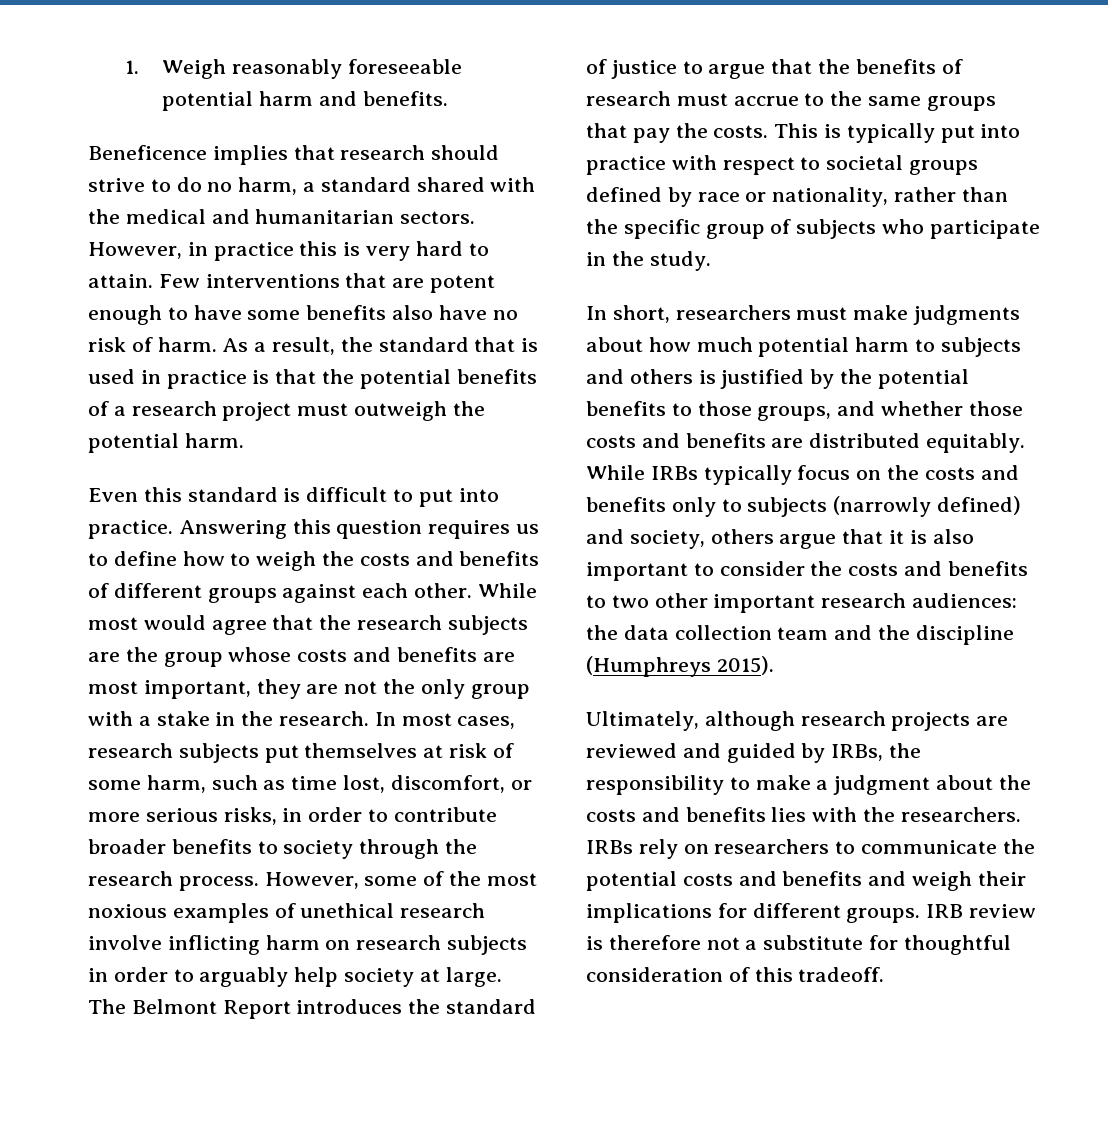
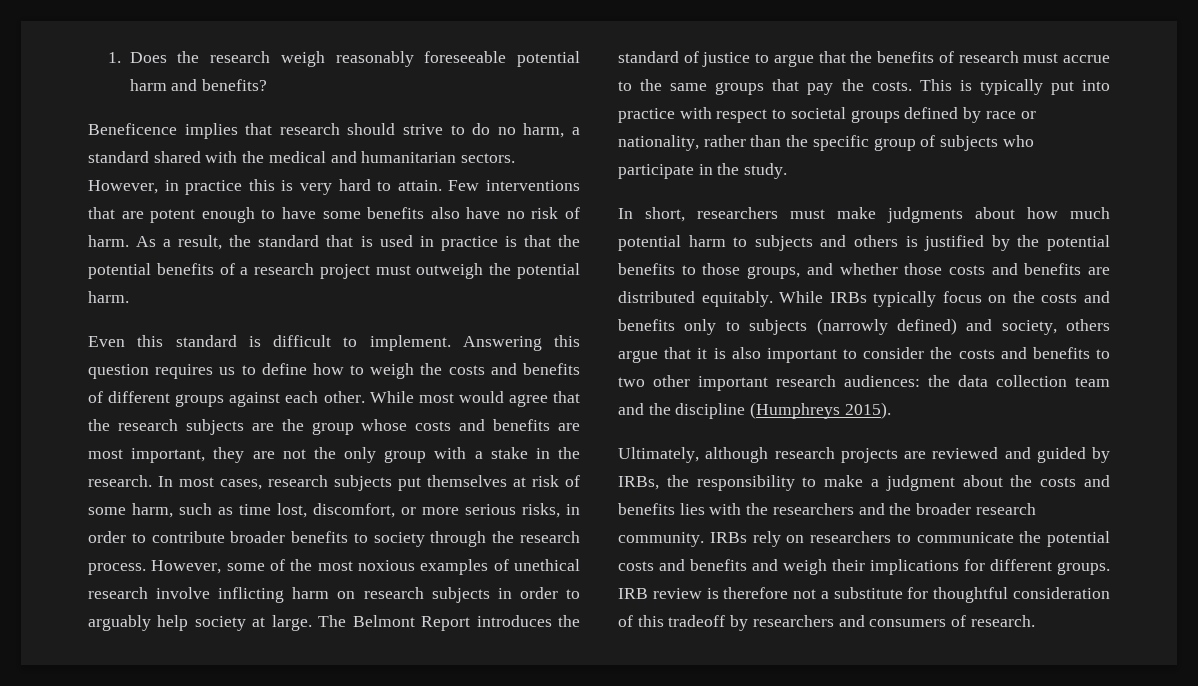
[162,59,227,79] Weigh -> [129,51,325,67] Does the research weigh
[362,91,448,106] benefits. -> [201,79,267,91] benefits?
[418,488,499,507] [88,520,173,539] put into practice. -> [369,335,451,351] implement.
[900,807,1021,822] researchers. -> [772,503,1036,515] [618,532,704,547] researchers and the broader research community.
[798,967,885,982] tradeoff. -> [668,615,1035,631] tradeoff by researchers and consumers of research.

